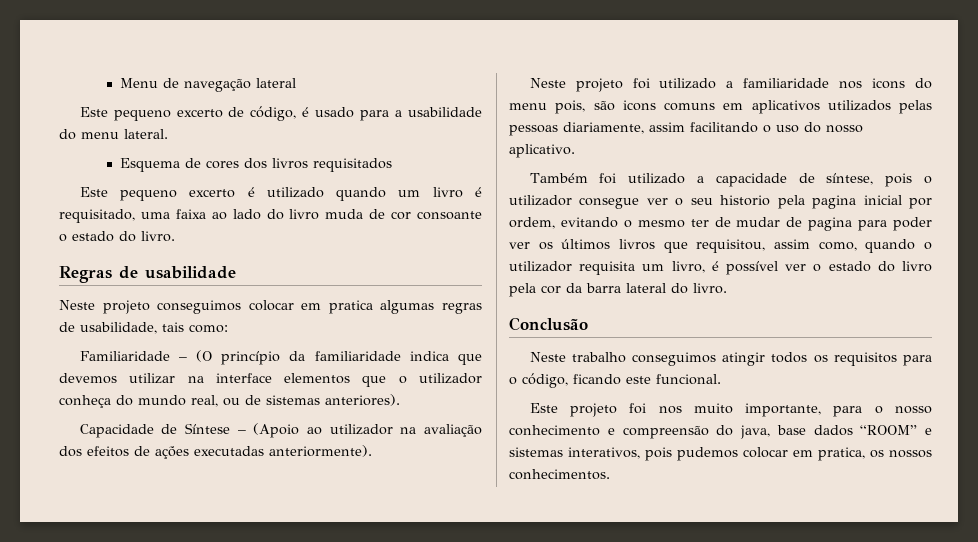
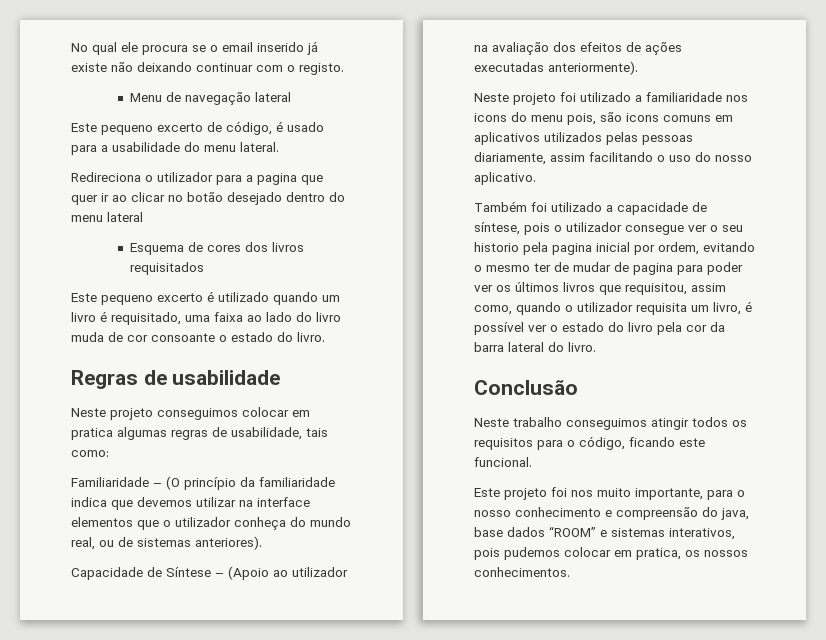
(120, 83) none -> [71,41,318,55] [71,62,344,75] No qual ele procura se o email inserido já existe não deixando continuar com o registo. //
(168, 134) none -> [71,172,323,185] [71,192,345,205] [71,212,143,222] // Redireciona o utilizador para a pagina que quer ir ao clicar no botão desejado dentro do menu lateral

